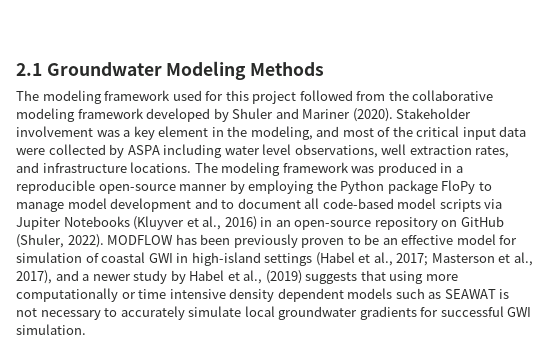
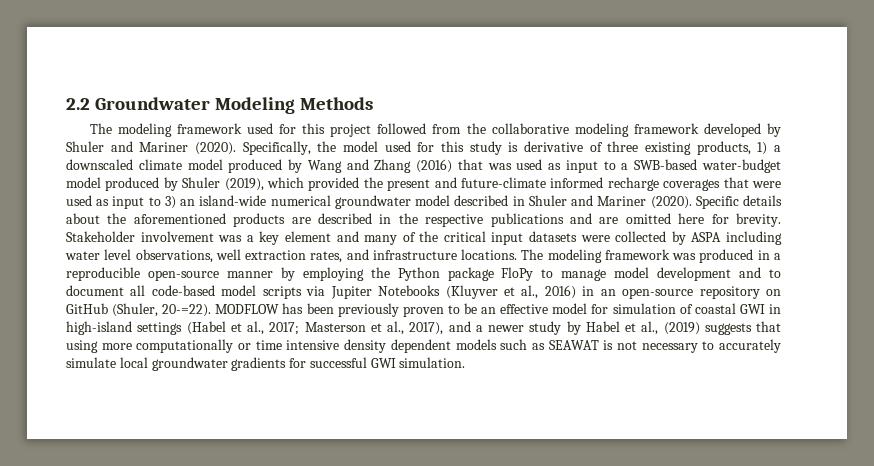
[16,63,42,76] 2.1 -> [66,98,90,110] 2.2
(393, 115) none -> [242,141,781,155] [66,159,781,173] [66,177,781,191] [66,195,783,209] [66,213,781,227] Specifically, the model used for this study is derivative of three existing products, 1) a downscaled climate model produced by Wang and Zhang (2016) that was used as input to a SWB-based water-budget model produced by Shuler (2019), which provided the present and future-climate informed recharge coverages that were used as input to 3) an island-wide numerical groundwater model described in Shuler and Mariner (2020). Specific details about the aforementioned products are described in the respective publications and are omitted here for brevity.
[211,126,374,140] in the modeling, and most -> [336,231,398,245] and many
[499,126,527,137] data -> [529,231,578,242] datasets
[67,234,104,248] 2022). -> [162,304,212,317] 20-=22).

